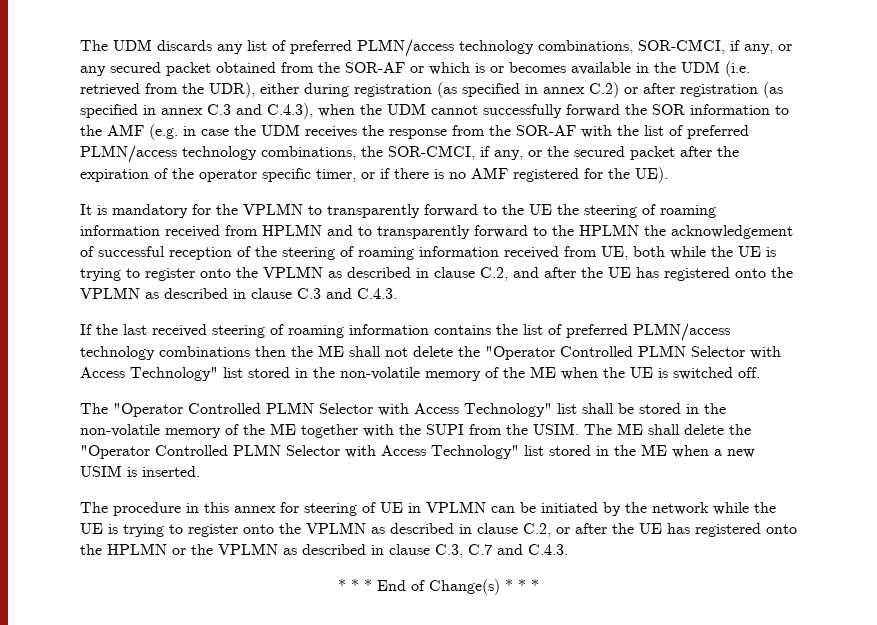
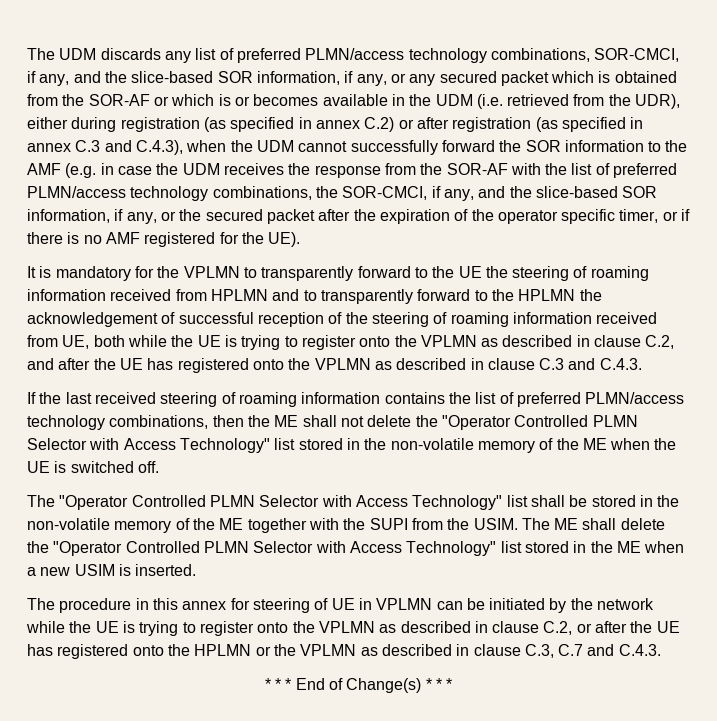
(773, 49) none -> [73,71,387,86] and the slice-based SOR information, if any,
(211, 69) none -> [551,71,611,83] which is
(523, 155) none -> [478,186,658,198] [27,209,157,224] and the slice-based SOR information, if any,
[159,346,250,357] combinations -> [109,415,209,429] combinations,

